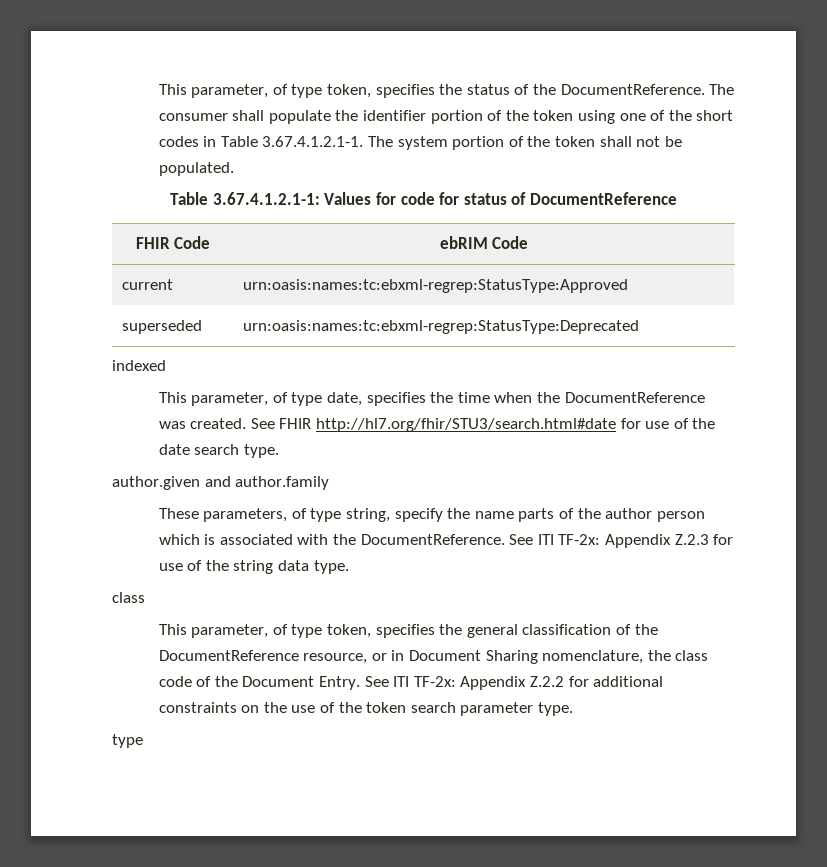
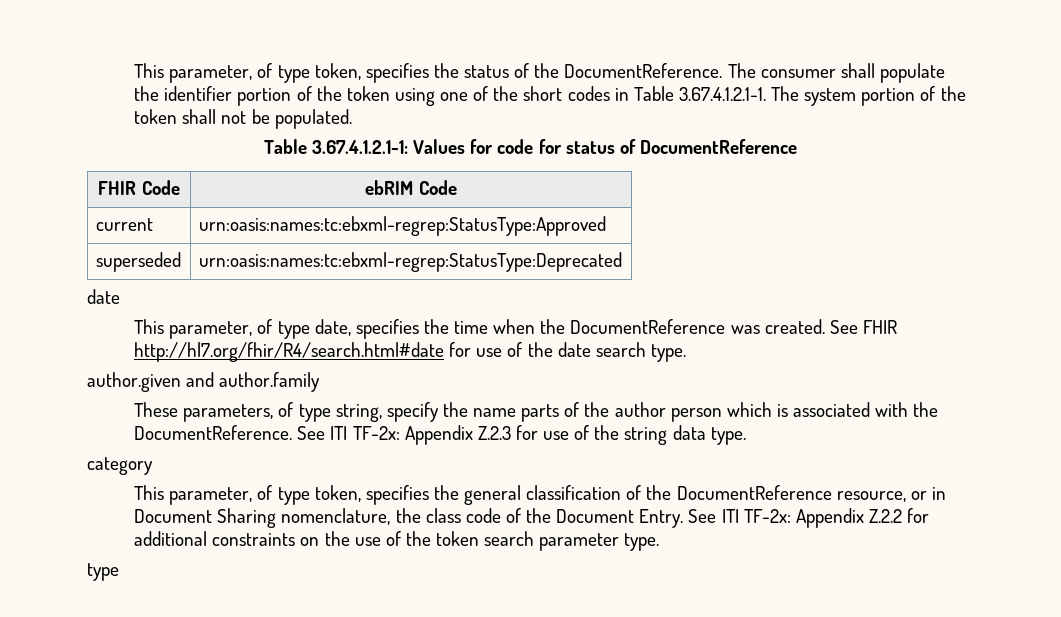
[112,360,166,371] indexed -> [87,289,120,304] date
[316,418,617,432] http://hl7.org/fhir/STU3/search.html#date -> [134,342,445,362] http://hl7.org/fhir/R4/search.html#date
[112,592,145,603] class -> [87,457,153,475] category

